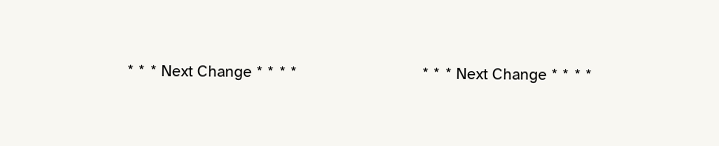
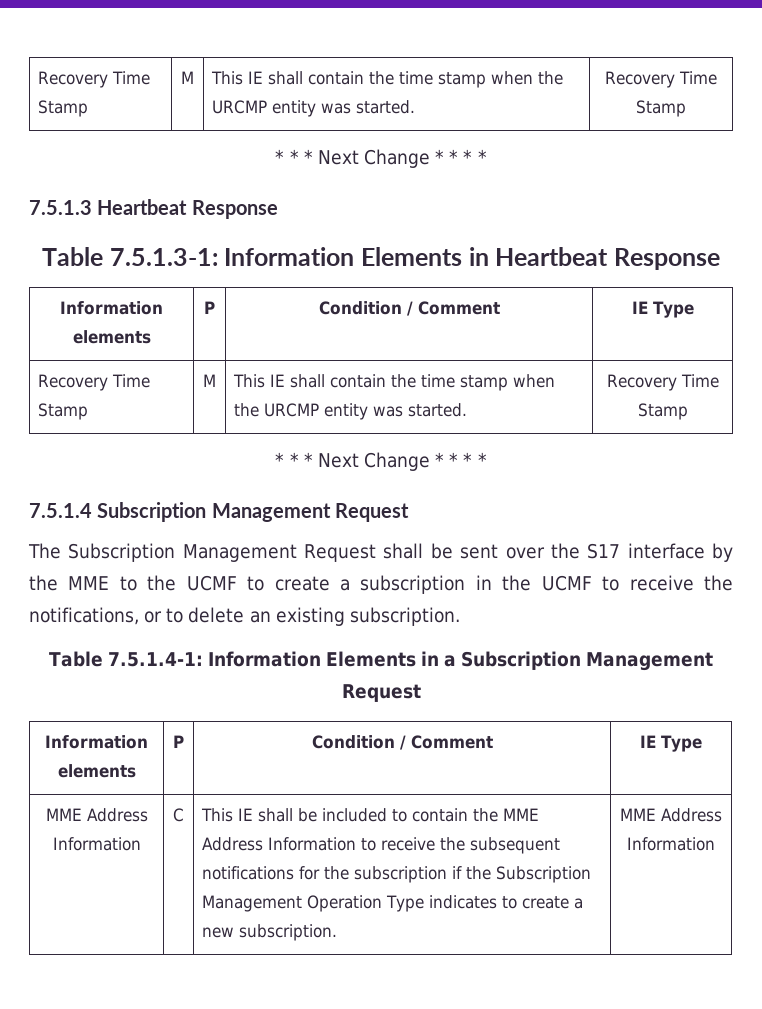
[126,64,298,81] [421,67,593,84] * * * Next Change * * * * // * * * Next Change * * * * -> [37,71,150,88] [37,100,88,117] [181,71,194,84] [210,71,563,88] [211,100,415,117] [605,71,717,88] [636,100,687,117] [275,149,487,168] [29,199,278,219] [42,247,720,270] [60,301,163,315] [72,330,151,344] [204,301,215,314] [318,301,500,316] [631,301,694,318] [37,374,150,391] [37,403,88,420] [203,374,216,387] [232,374,555,391] [233,403,467,420] [606,374,719,391] [637,403,688,420] [275,452,487,471] [29,502,409,522] [28,543,734,562] [29,575,734,594] [29,607,460,626] [48,651,714,671] [341,684,421,702] [45,735,148,749] [57,764,136,778] [173,735,184,748] [311,735,493,750] [640,735,703,752] [45,808,148,822] [52,837,141,851] [173,808,184,822] [200,808,539,822] [201,837,560,854] [201,866,591,883] [201,895,583,912] [201,924,337,941] [620,808,723,822] [627,837,716,851] Recovery Time Stamp | M | This IE shall contain the time stamp when the URCMP entity was started. | Recovery Time Stamp // * * * Next Change * * * * // 7.5.1.3 Heartbeat Response // Table 7.5.1.3-1: Information Elements in Heartbeat Response // Information elements | P | Condition / Comment | IE Type // Recovery Time Stamp | M | This IE shall contain the time stamp when the URCMP entity was started. | Recovery Time Stamp // * * * Next Change * * * * // 7.5.1.4 Subscription Management Request // The Subscription Management Request shall be sent over the S17 interface by the MME to the UCMF to create a subscription in the UCMF to receive the notifications, or to delete an existing subscription. // Table 7.5.1.4-1: Information Elements in a Subscription Management Request // Information elements | P | Condition / Comment | IE Type // MME Address Information | C | This IE shall be included to contain the MME Address Information to receive the subsequent notifications for the subscription if the Subscription Management Operation Type indicates to create a new subscription. | MME Address Information

